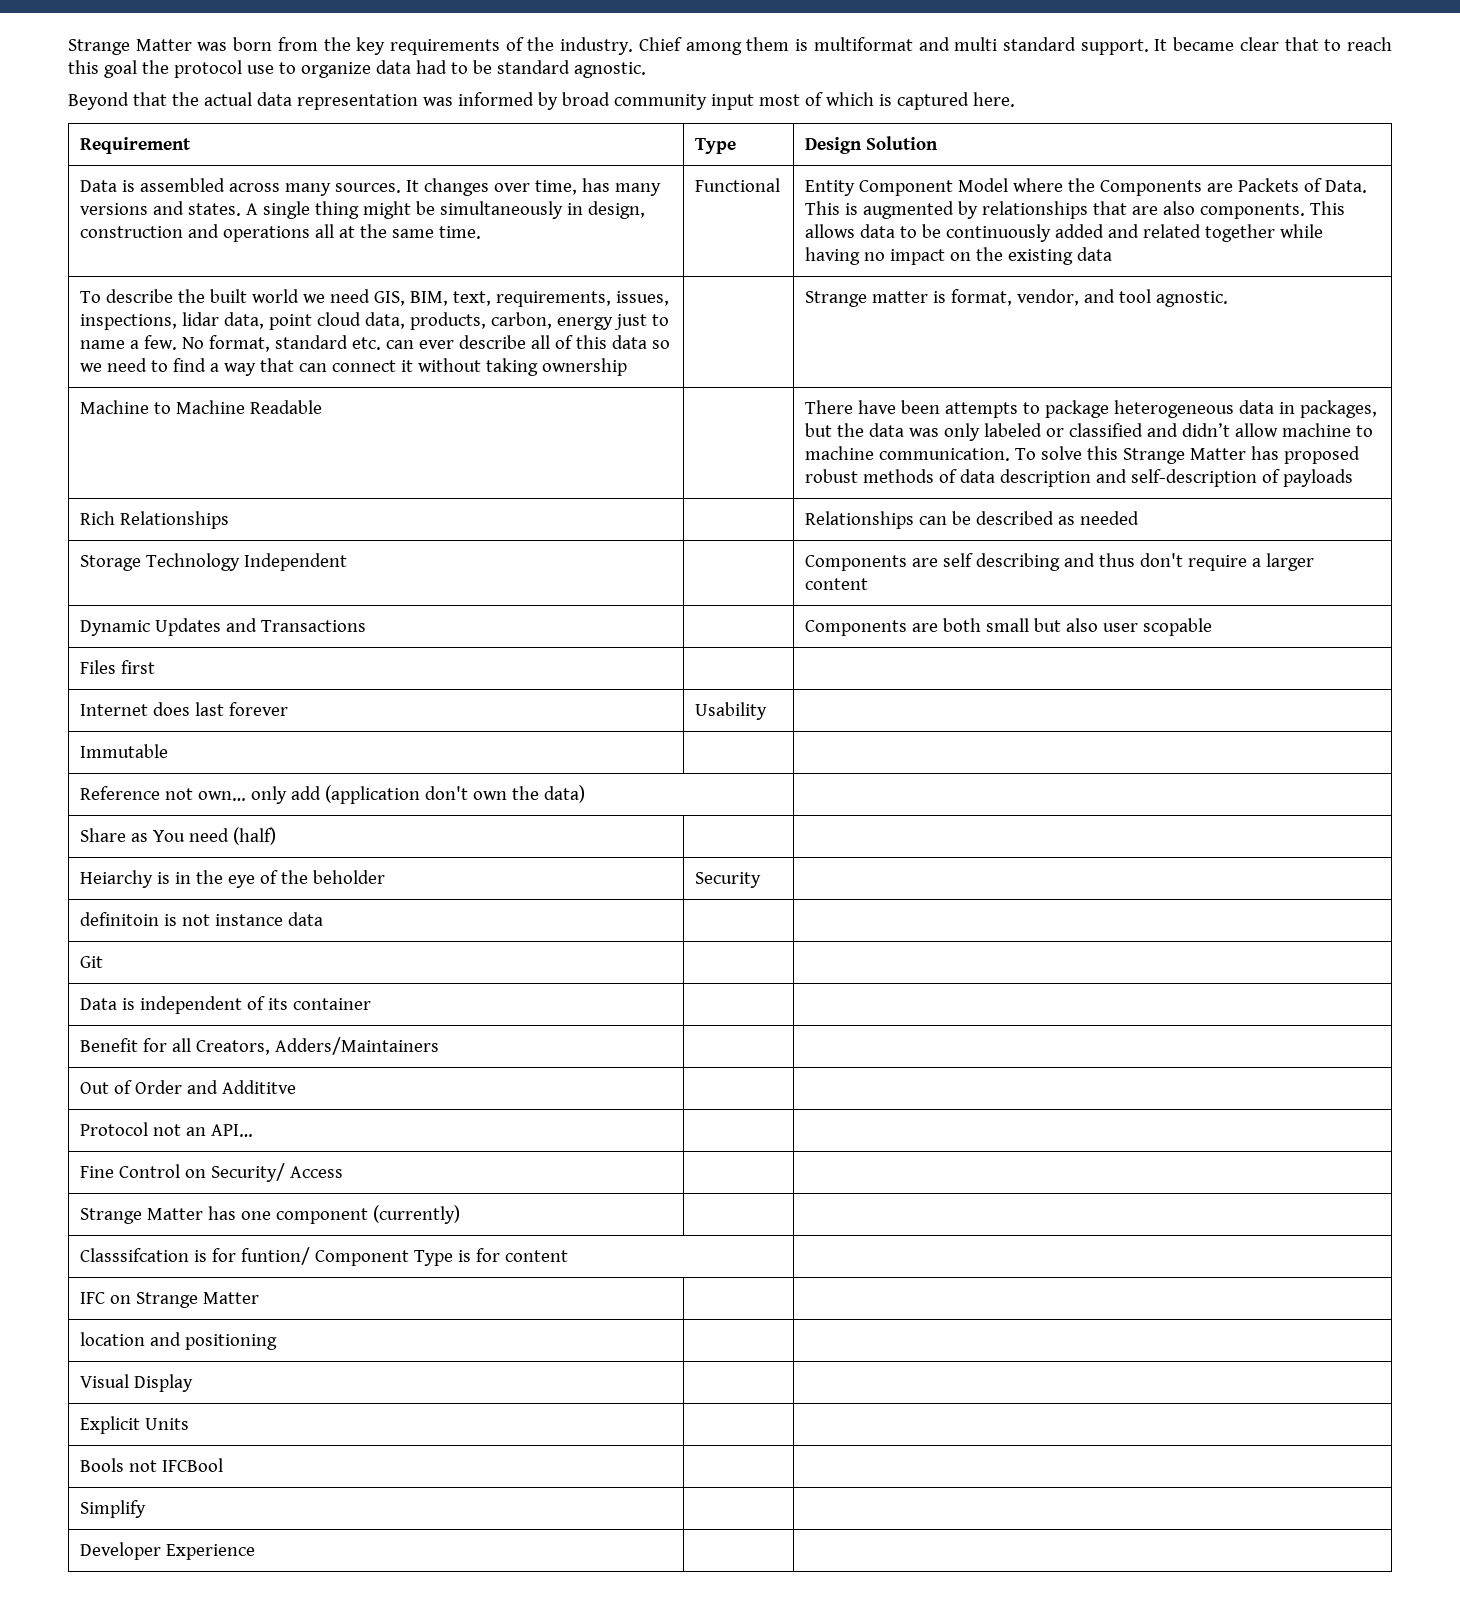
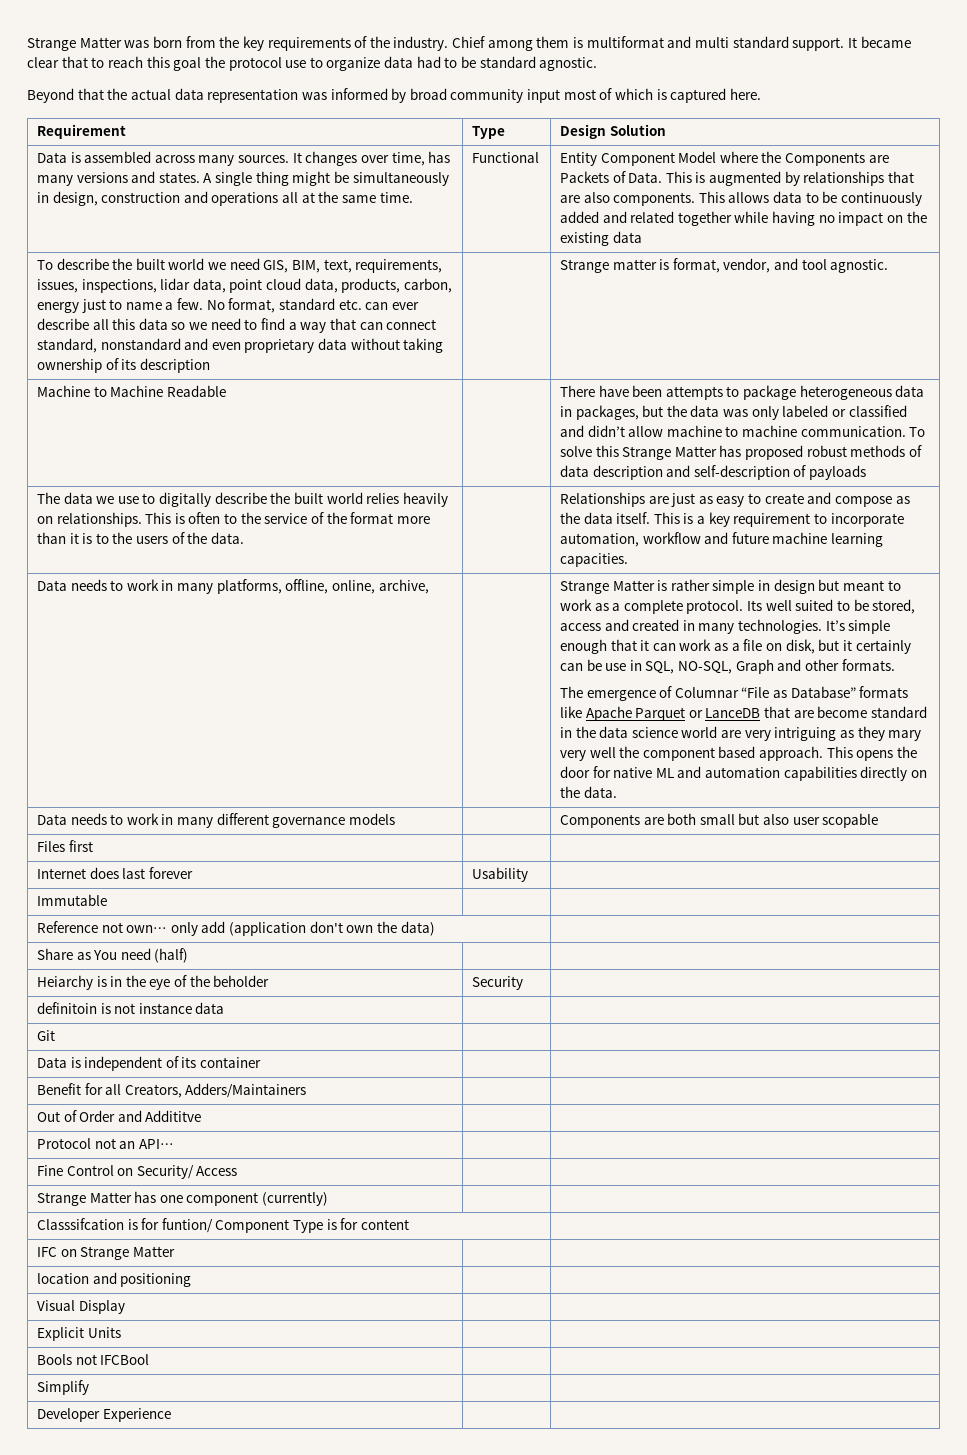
[554,335,573,349] of -> (109, 324) none
[400,360,413,372] it -> [36,338,348,353] standard, nonstandard and even proprietary data
(627, 367) none -> [105,358,210,373] of its description
[80,511,230,529] [805,511,1139,529] [80,553,348,571] [805,553,1314,571] [805,578,869,590] [80,618,367,636] Rich Relationships | | Relationships can be described as needed // Storage Technology Independent | | Components are self describing and thus don't require a larger content // Dynamic Updates and Transactions -> [36,492,448,507] [36,512,430,527] [36,532,245,544] [559,492,910,507] [559,512,904,527] [559,532,884,547] [559,553,628,567] [36,579,429,594] [559,579,901,594] [559,599,916,614] [559,619,891,634] [559,639,911,654] [559,659,895,674] [559,686,909,701] [559,706,928,721] [559,726,922,741] [559,746,918,761] [559,766,928,781] [559,786,617,798] [36,813,396,828] The data we use to digitally describe the built world relies heavily on relationships. This is often to the service of the format more than it is to the users of the data. | | Relationships are just as easy to create and compose as the data itself. This is a key requirement to incorporate automation, workflow and future machine learning capacities. // Data needs to work in many platforms, offline, online, archive, | | Strange Matter is rather simple in design but meant to work as a complete protocol. Its well suited to be stored, access and created in many technologies. It’s simple enough that it can work as a file on disk, but it certainly can be use in SQL, NO-SQL, Graph and other formats. // The emergence of Columnar “File as Database” formats like Apache Parquet or LanceDB that are become standard in the data science world are very intriguing as they mary very well the component based approach. This opens the door for native ML and automation capabilities directly on the data. // Data needs to work in many different governance models

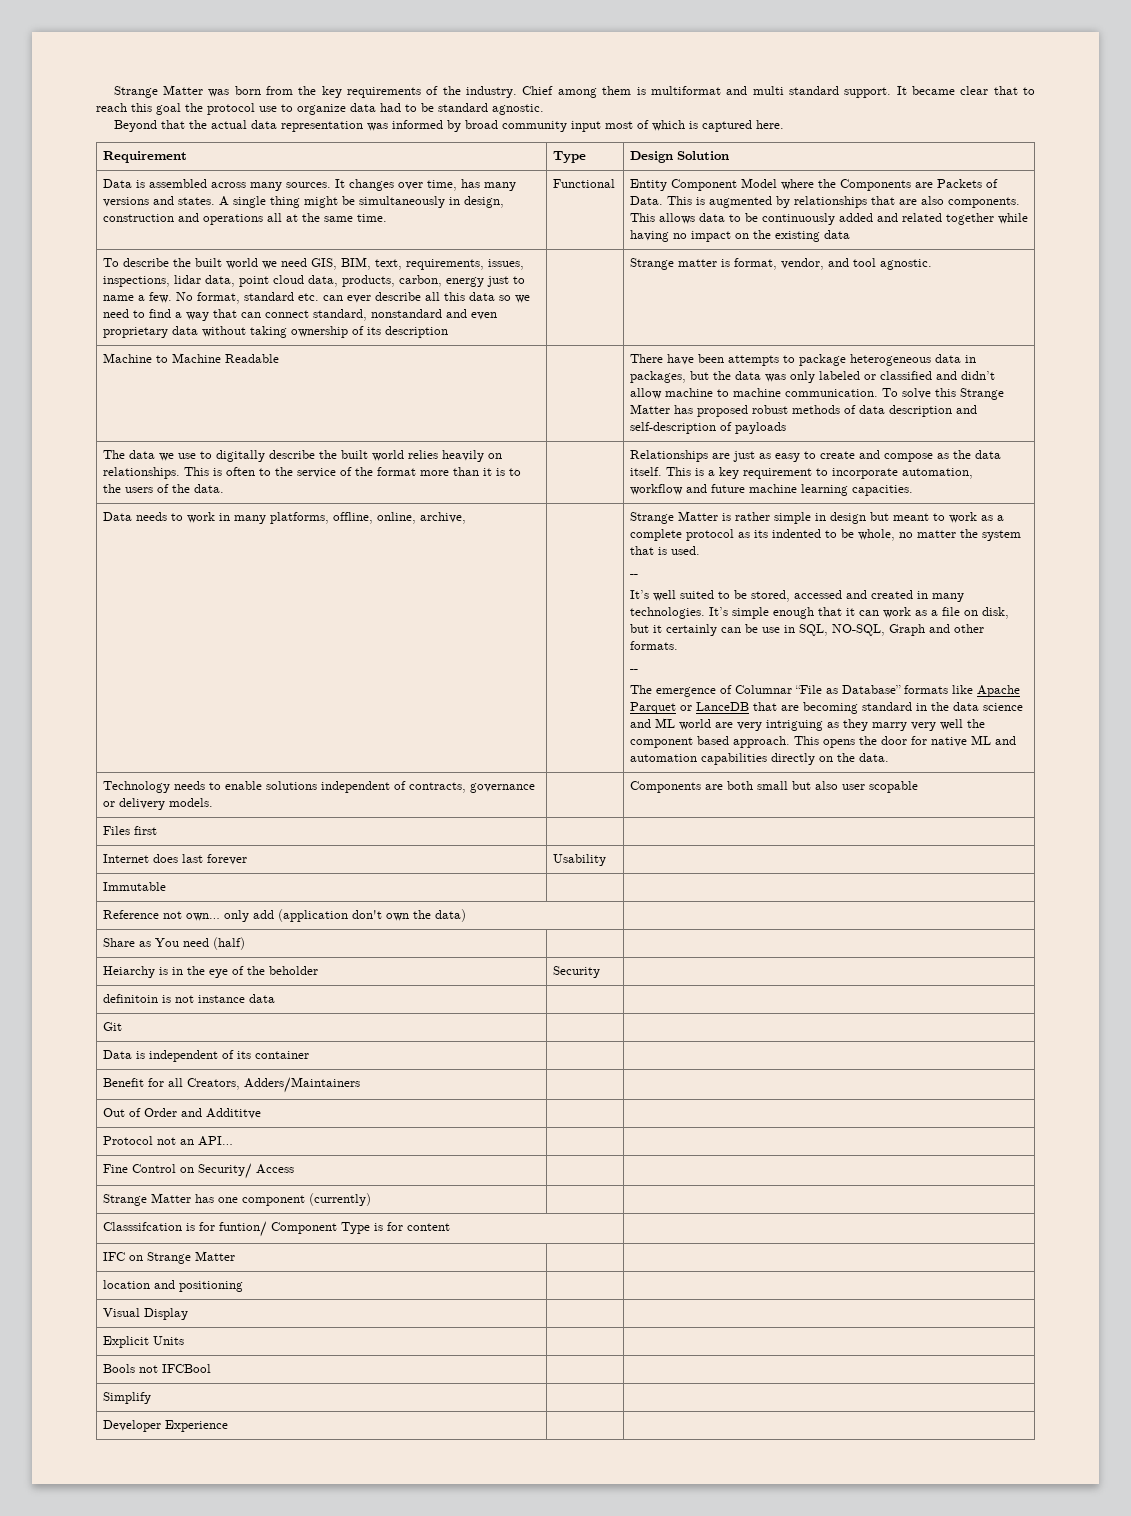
[686,600,763,614] protocol. Its -> [685,529,1021,541] [629,546,700,555] [629,574,638,577] [629,590,649,599] protocol as its indented to be whole, no matter the system that is used. // -- // It’s
[559,623,601,631] access -> [793,590,842,599] accessed
(895, 665) none -> [629,669,638,672] // --
[817,706,868,718] become -> [802,702,858,714] becoming
(678, 732) none -> [629,718,675,728] and ML
[888,730,922,741] mary -> [871,722,907,731] marry
[36,813,396,828] Data needs to work in many different governance models -> [102,781,535,793] [102,798,213,810] Technology needs to enable solutions independent of contracts, governance or delivery models.

